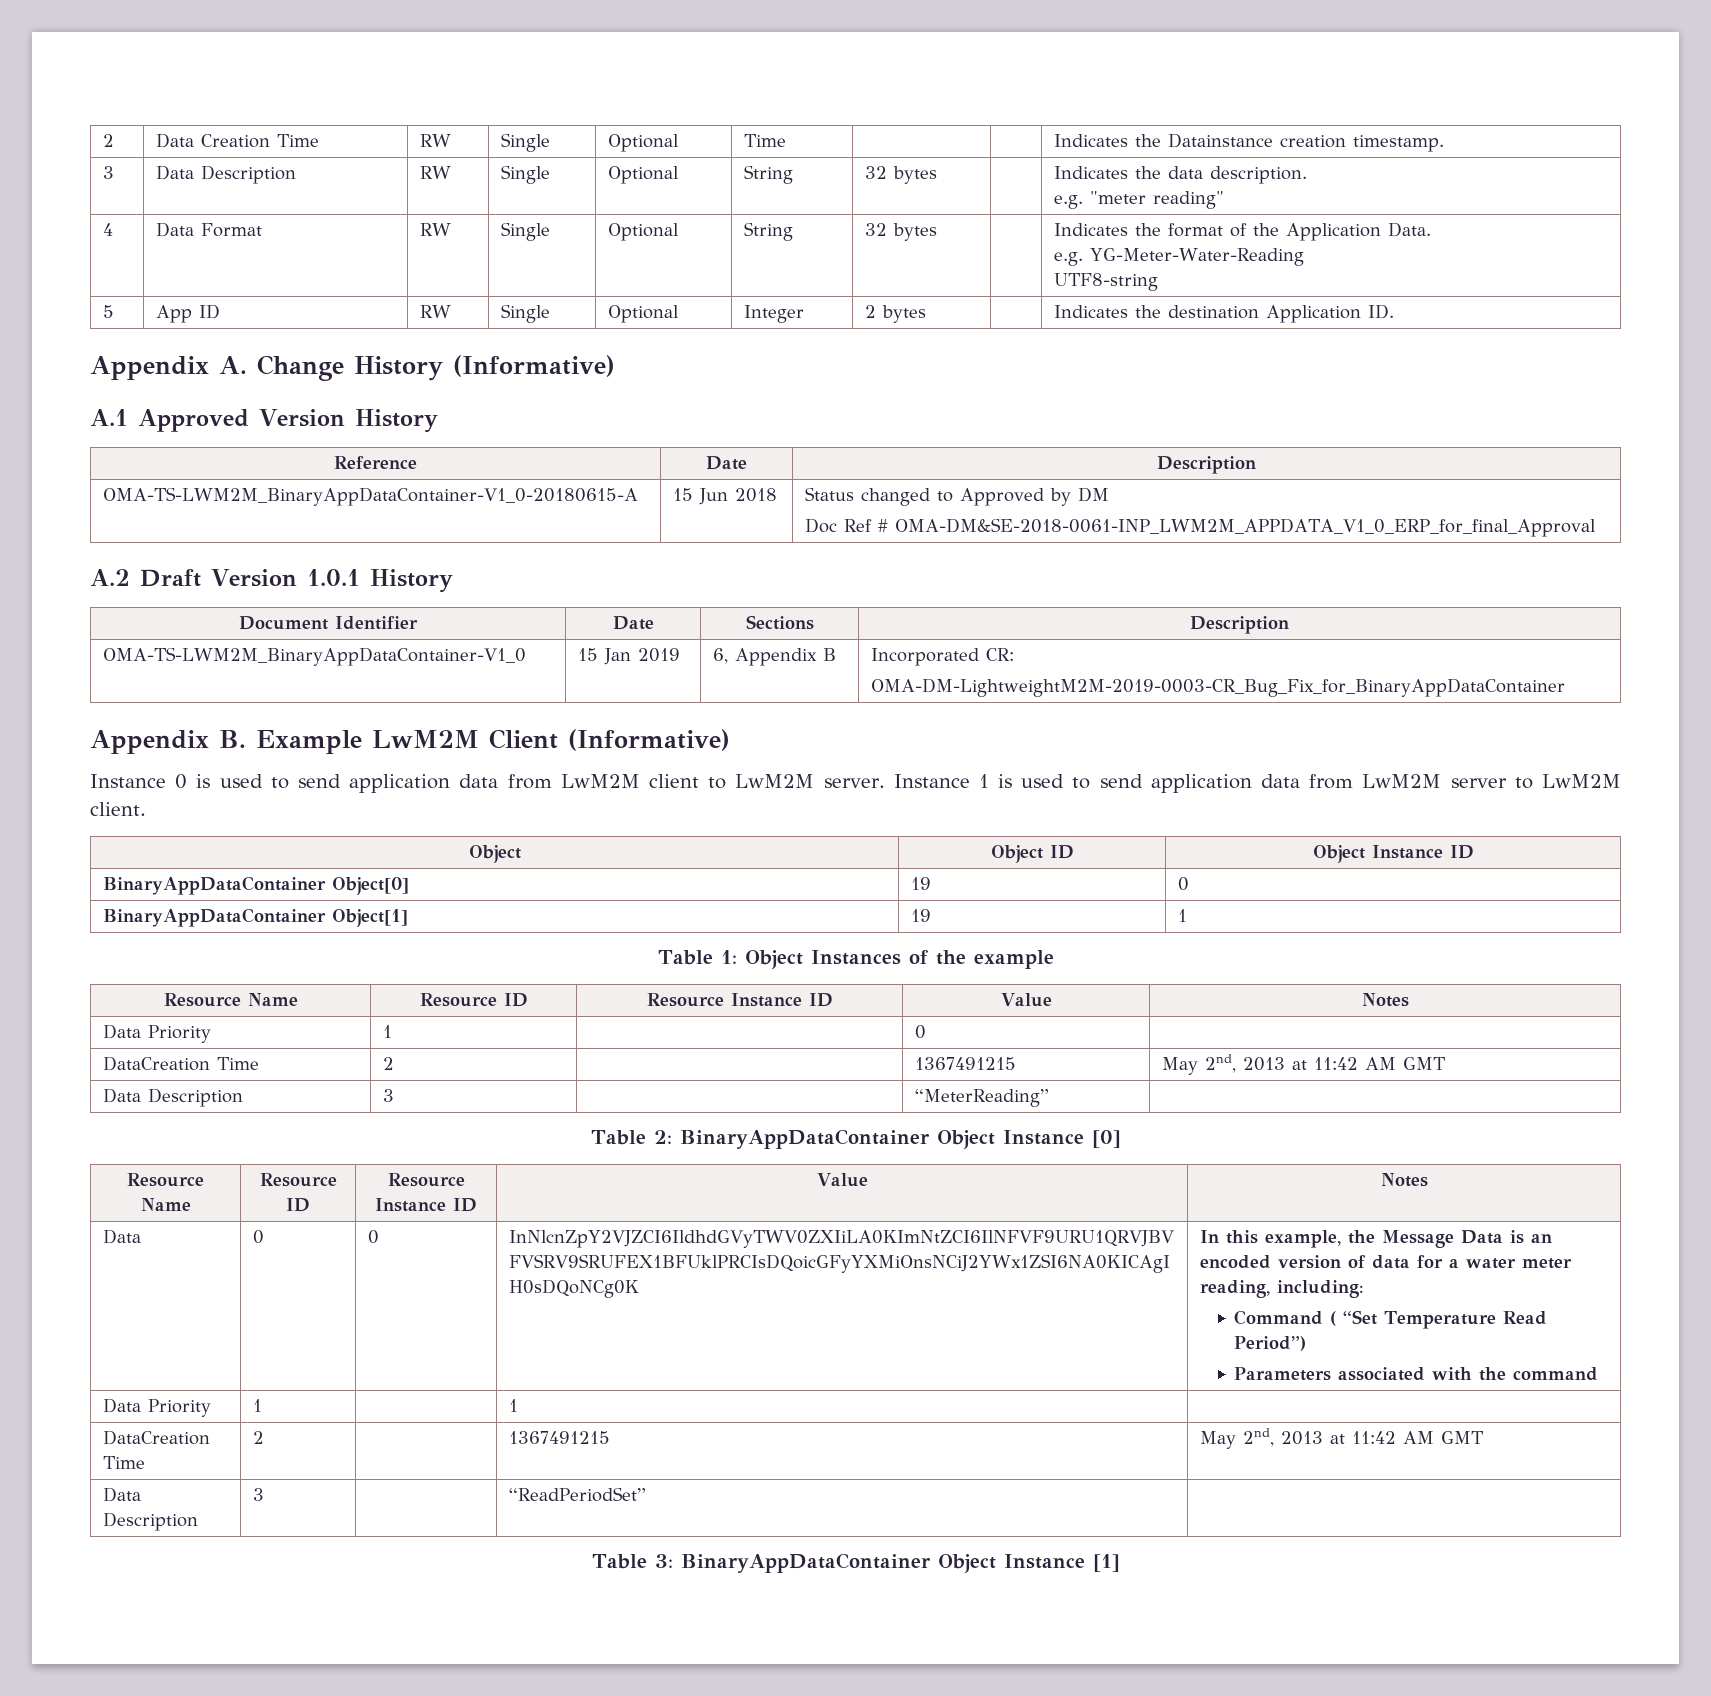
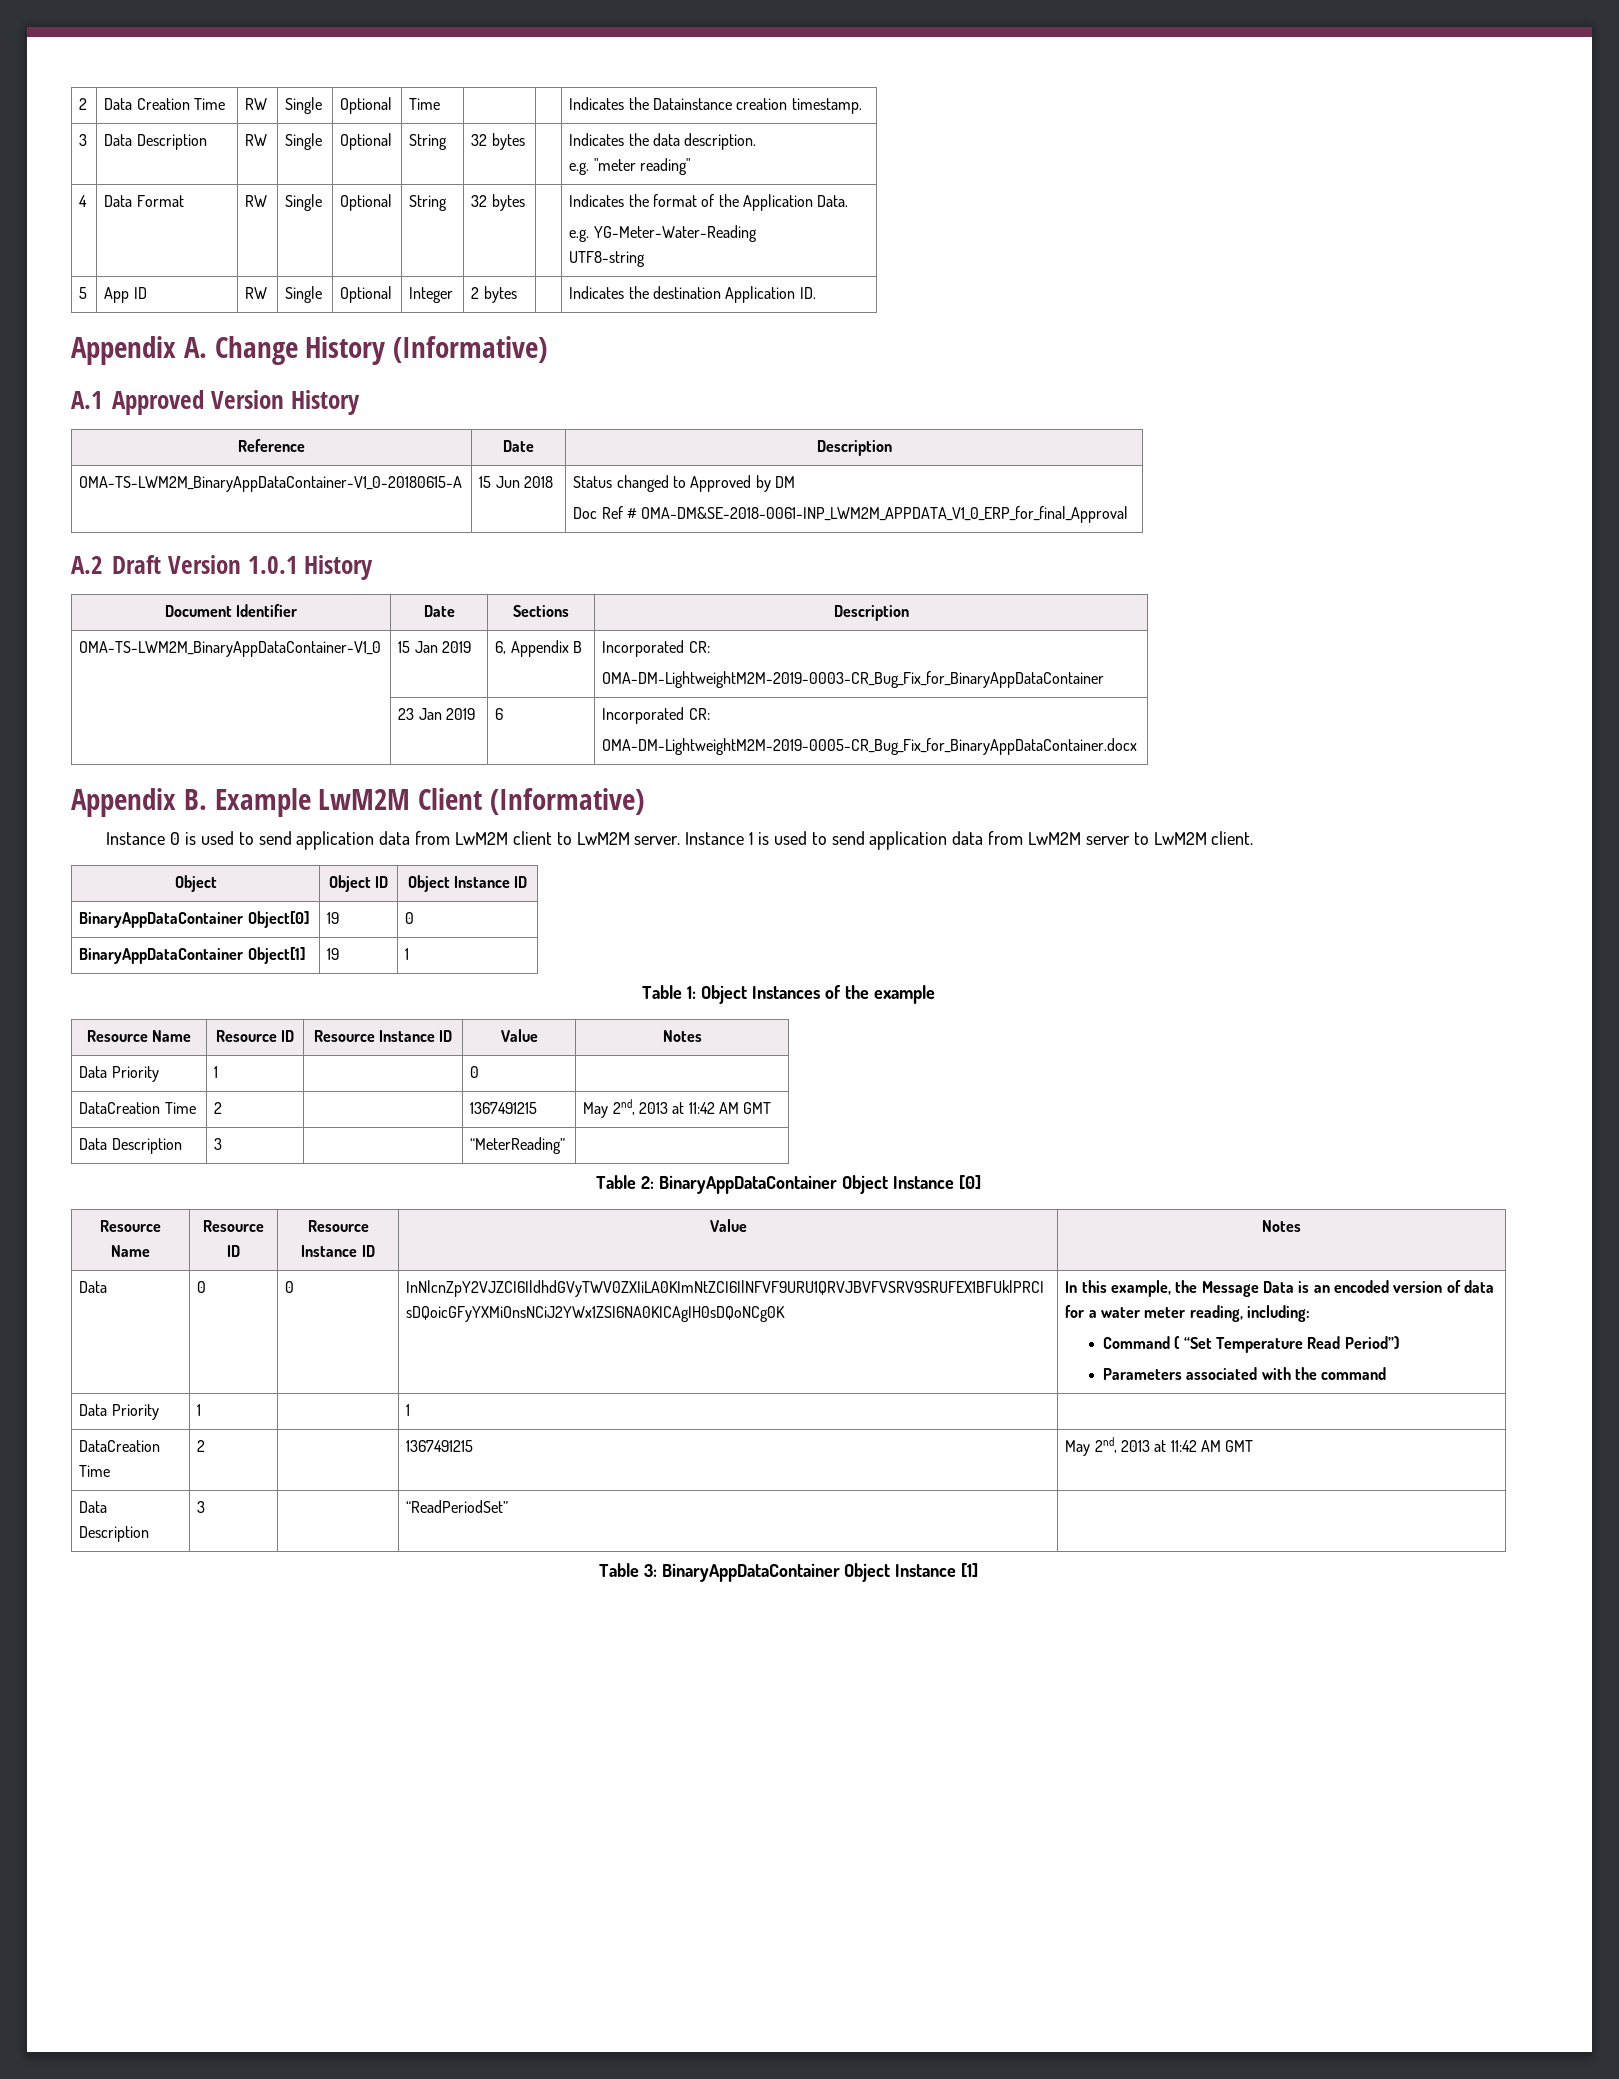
(1566, 687) none -> [398,708,476,720] [495,708,504,720] [602,707,710,724] [602,738,1138,755] // | 23 Jan 2019 | 6 | Incorporated CR: // OMA-DM-LightweightM2M-2019-0005-CR_Bug_Fix_for_BinaryAppDataContainer.docx

